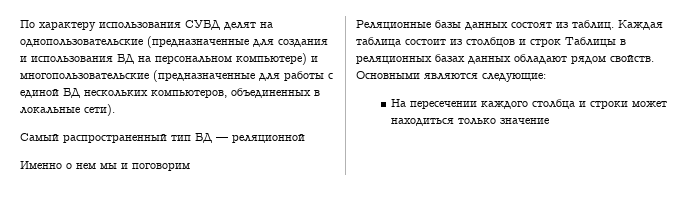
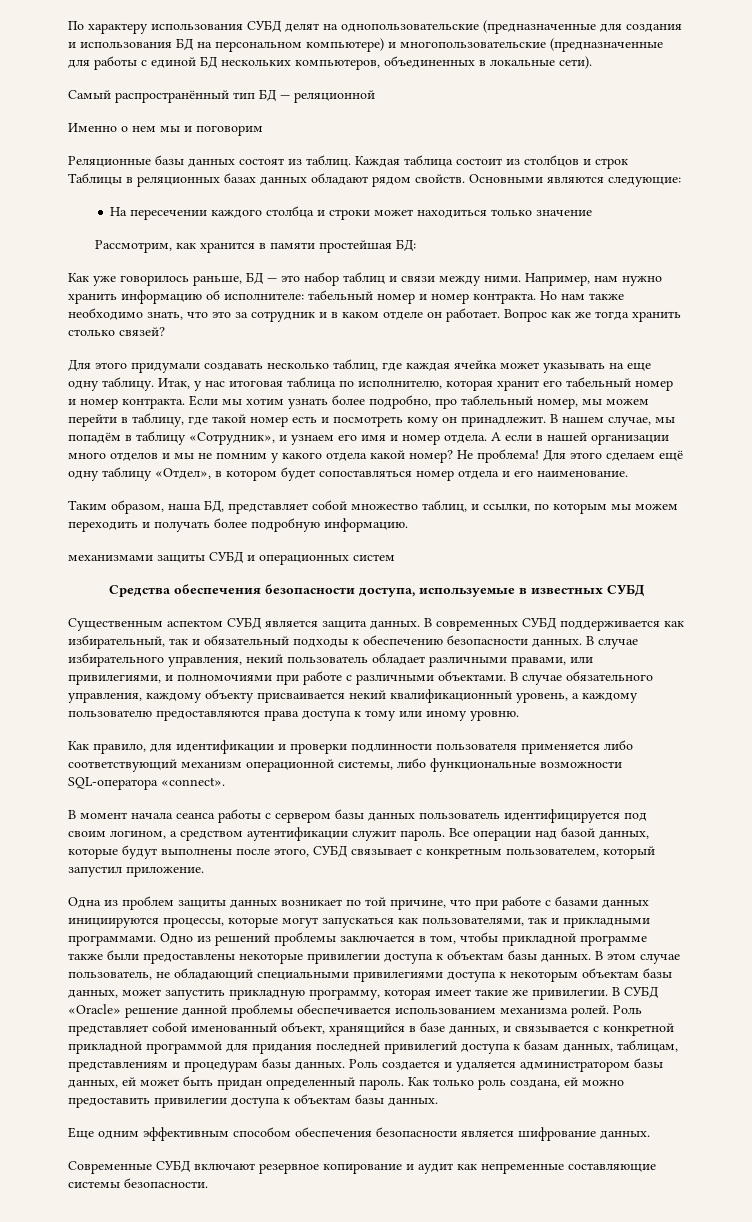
[63,134,167,143] распространенный -> [115,90,229,103] распространённый
(550, 121) none -> [94,239,416,253] [68,272,662,286] [68,290,624,304] [68,308,681,322] [68,327,165,336] [68,359,651,373] [68,377,673,391] [68,395,649,409] [68,413,675,427] [68,431,669,445] [68,449,683,463] [68,467,628,481] [68,500,678,514] [68,518,408,532] [68,551,395,565] [108,584,644,597] [68,617,684,631] [68,635,638,649] [68,653,593,667] [68,671,653,685] [68,689,638,703] [68,710,519,721] [68,740,633,754] [68,758,622,772] [68,777,225,790] [68,809,647,823] [68,827,649,841] [68,845,655,859] [68,866,204,877] [68,896,649,910] [68,917,650,928] [68,932,647,946] [68,950,680,964] [68,968,672,982] [68,986,658,1000] [68,1004,642,1018] [68,1022,674,1036] [68,1040,678,1054] [68,1058,663,1072] [68,1076,624,1090] [68,1094,438,1108] [68,1127,650,1141] [68,1160,656,1174] [68,1178,208,1188] // Рассмотрим, как хранится в памяти простейшая БД: // Как уже говорилось раньше, БД — это набор таблиц и связи между ними. Например, нам нужно хранить информацию об исполнителе: табельный номер и номер контракта. Но нам также необходимо знать, что это за сотрудник и в каком отделе он работает. Вопрос как же тогда хранить столько связей? // Для этого придумали создавать несколько таблиц, где каждая ячейка может указывать на еще одну таблицу. Итак, у нас итоговая таблица по исполнителю, которая хранит его табельный номер и номер контракта. Если мы хотим узнать более подробно, про таблельный номер, мы можем перейти в таблицу, где такой номер есть и посмотреть кому он принадлежит. В нашем случае, мы попадём в таблицу «Сотрудник», и узнаем его имя и номер отдела. А если в нашей организации много отделов и мы не помним у какого отдела какой номер? Не проблема! Для этого сделаем ещё одну таблицу «Отдел», в котором будет сопоставляться номер отдела и его наименование. // Таким образом, наша БД, представляет собой множество таблиц, и ссылки, по которым мы можем переходить и получать более подробную информацию. // механизмами защиты СУБД и операционных систем // Средства обеспечения безопасности доступа, используемые в известных СУБД // Существенным аспектом СУБД является защита данных. В современных СУБД поддерживается как избирательный, так и обязательный подходы к обеспечению безопасности данных. В случае избирательного управления, некий пользователь обладает различными правами, или привилегиями, и полномочиями при работе с различными объектами. В случае обязательного управления, каждому объекту присваивается некий квалификационный уровень, а каждому пользователю предоставляются права доступа к тому или иному уровню. // Как правило, для идентификации и проверки подлинности пользователя применяется либо соответствующий механизм операционной системы, либо функциональные возможности SQL-оператора «connect». // В момент начала сеанса работы с сервером базы данных пользователь идентифицируется под своим логином, а средством аутентификации служит пароль. Все операции над базой данных, которые будут выполнены после этого, СУБД связывает с конкретным пользователем, который запустил приложение. // Одна из проблем защиты данных возникает по той причине, что при работе с базами данных инициируются процессы, которые могут запускаться как пользователями, так и прикладными программами. Одно из решений проблемы заключается в том, чтобы прикладной программе также были предоставлены некоторые привилегии доступа к объектам базы данных. В этом случае пользователь, не обладающий специальными привилегиями доступа к некоторым объектам базы данных, может запустить прикладную программу, которая имеет такие же привилегии. В СУБД «Oracle» решение данной проблемы обеспечивается использованием механизма ролей. Роль представляет собой именованный объект, хранящийся в базе данных, и связывается с конкретной прикладной программой для придания последней привилегий доступа к базам данных, таблицам, представлениям и процедурам базы данных. Роль создается и удаляется администратором базы данных, ей может быть придан определенный пароль. Как только роль создана, ей можно предоставить привилегии доступа к объектам базы данных. // Еще одним эффективным способом обеспечения безопасности является шифрование данных. // Современные СУБД включают резервное копирование и аудит как непременные составляющие системы безопасности.

